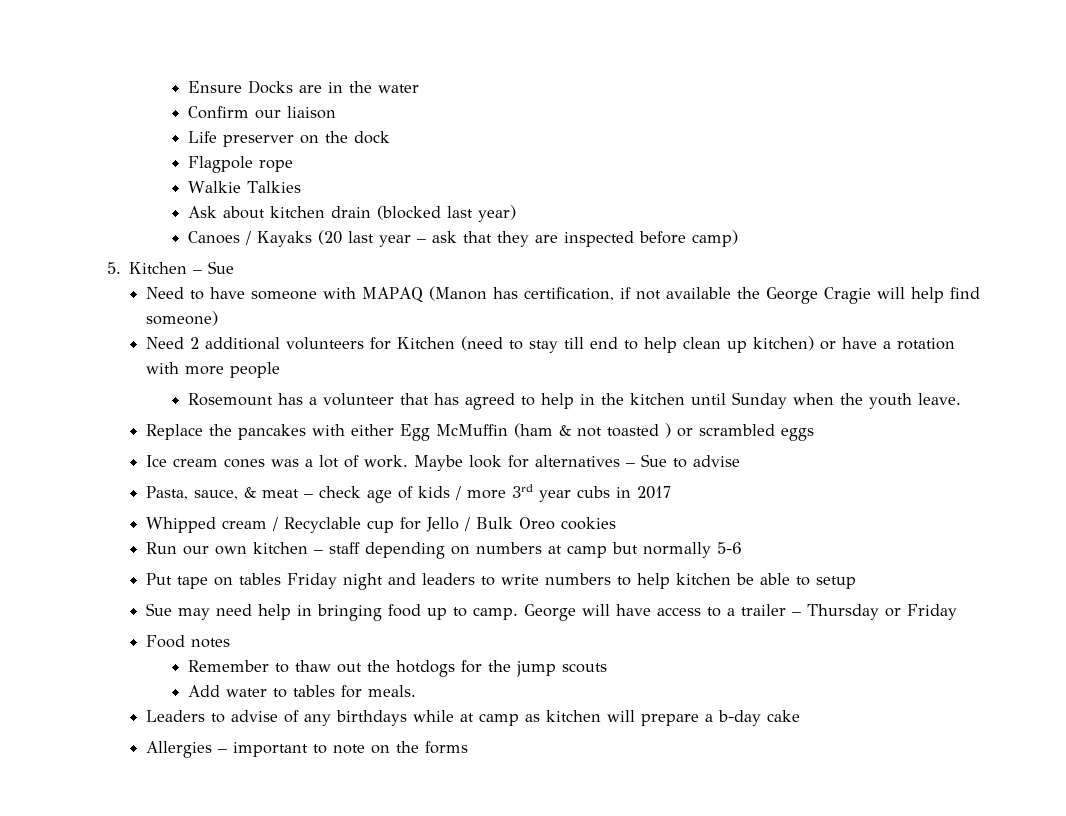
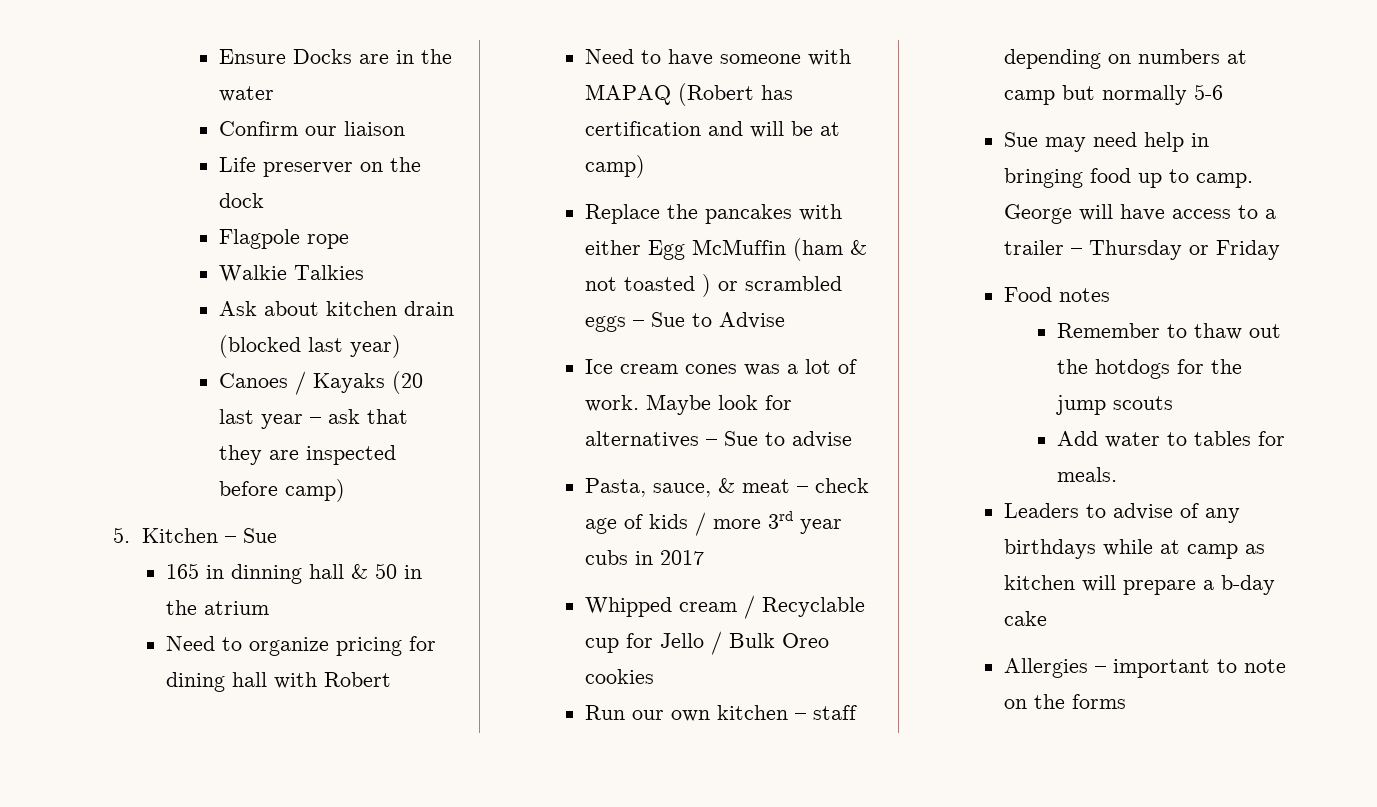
(235, 267) none -> [166,563,423,584] [166,600,270,615] [166,636,437,656] [166,672,392,692] // 165 in dinning hall & 50 in the atrium // Need to organize pricing for dining hall with Robert
[429,286,981,304] [146,311,219,326] [146,336,956,353] [146,362,281,378] [188,392,962,410] (Manon has certification, if not available the George Cragie will help find someone) // Need 2 additional volunteers for Kitchen (need to stay till end to help clean up kitchen) or have a rotation with more people // Rosemount has a volunteer that has agreed to help in the kitchen until Sunday when the youth leave. -> [678,83,794,106] [585,121,841,138] [585,155,646,178] (Robert has certification and will be at camp)
(815, 434) none -> [633,312,786,329] – Sue to Advise
[146,573,857,590] // Put tape on tables Friday night and leaders to write numbers to help kitchen be able to setup -> (1224, 92) none

